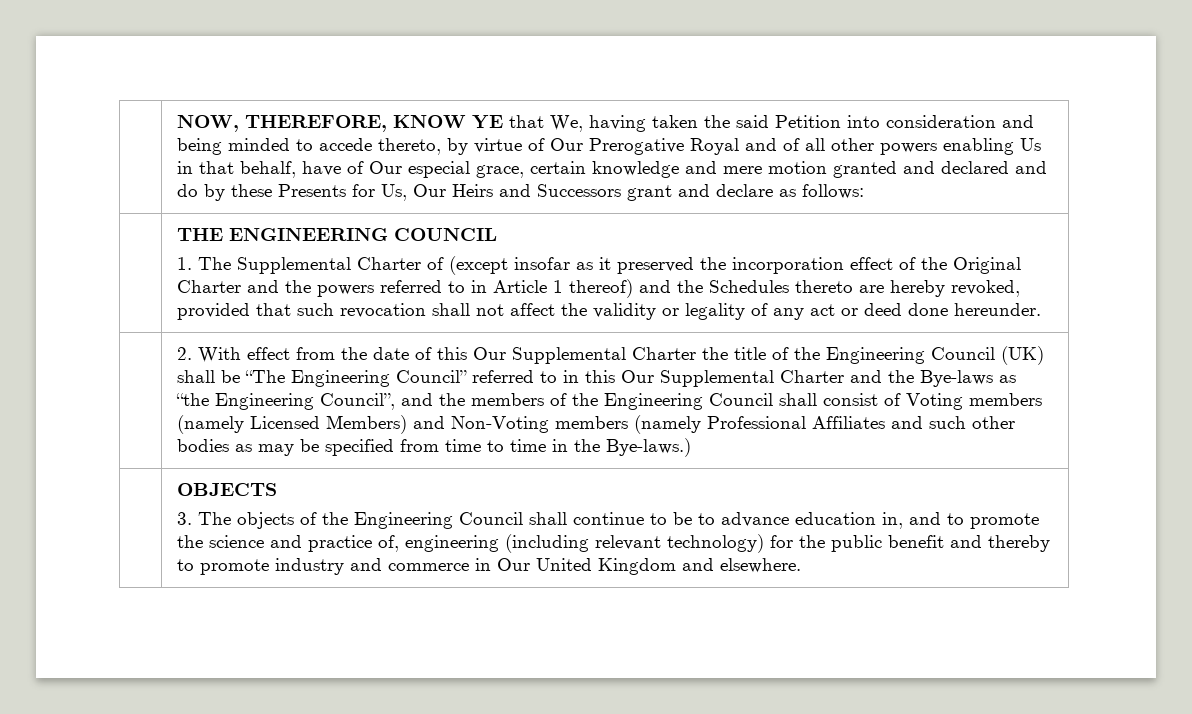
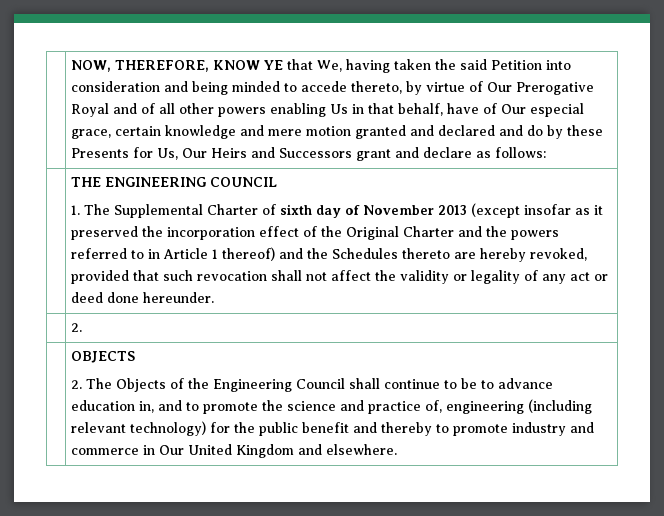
(445, 263) none -> [280,204,468,218] sixth day of November 2013
[198,346,1045,365] [177,370,1017,387] [176,393,1043,410] [177,415,1016,434] [177,438,692,457] [177,483,278,496] [177,512,295,529] With effect from the date of this Our Supplemental Charter the title of the Engineering Council (UK) shall be “The Engineering Council” referred to in this Our Supplemental Charter and the Bye-laws as “the Engineering Council”, and the members of the Engineering Council shall consist of Voting members (namely Licensed Members) and Non-Voting members (namely Professional Affiliates and such other bodies as may be specified from time to time in the Bye-laws.) // | OBJECTS // 3. The objects -> [71,351,136,363] [71,378,167,392] // | OBJECTS // 2. The Objects

